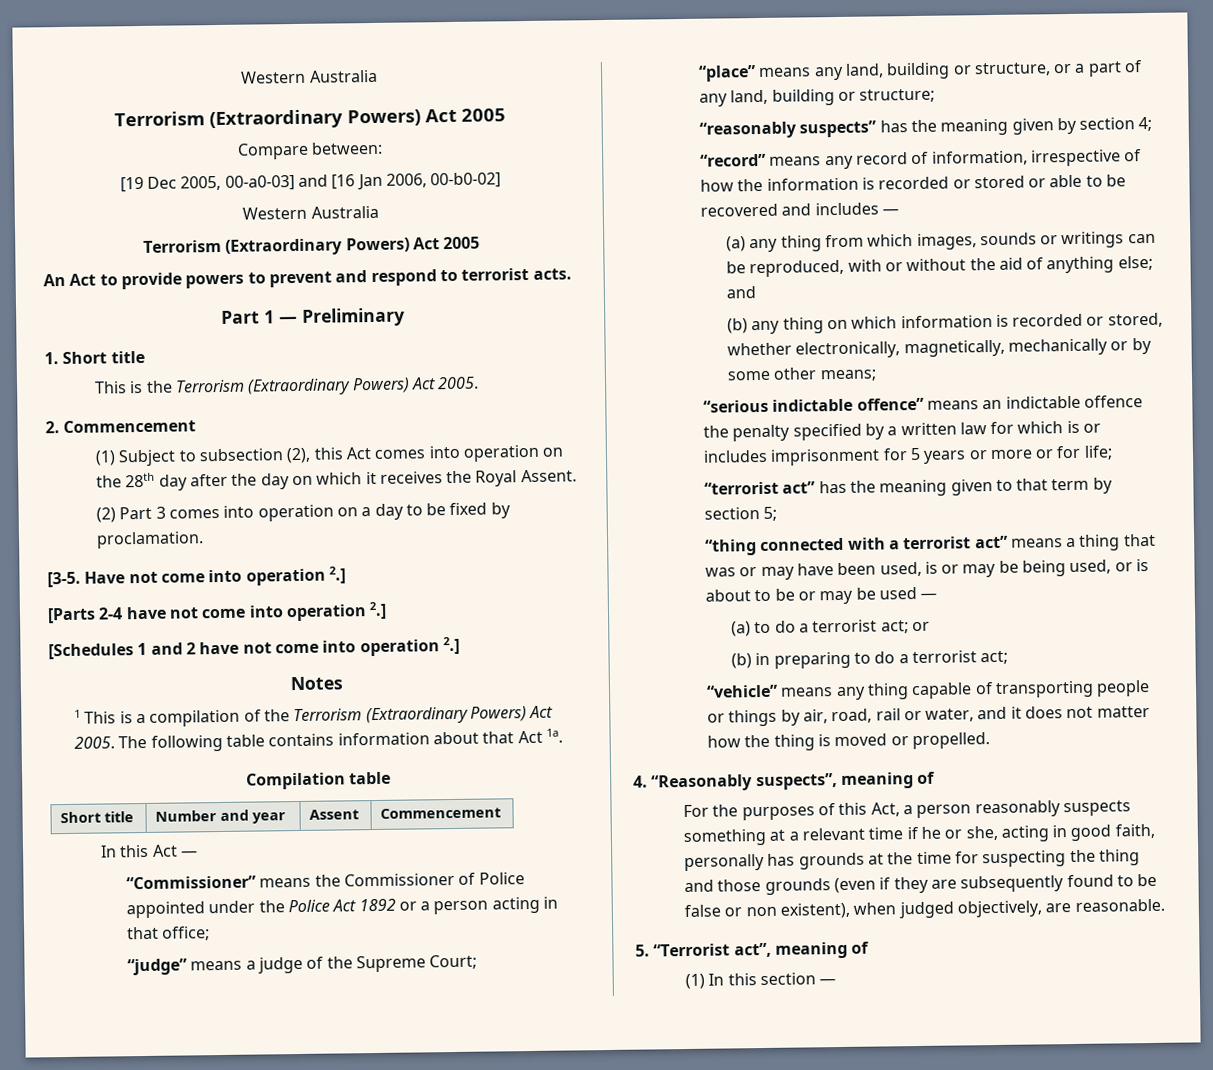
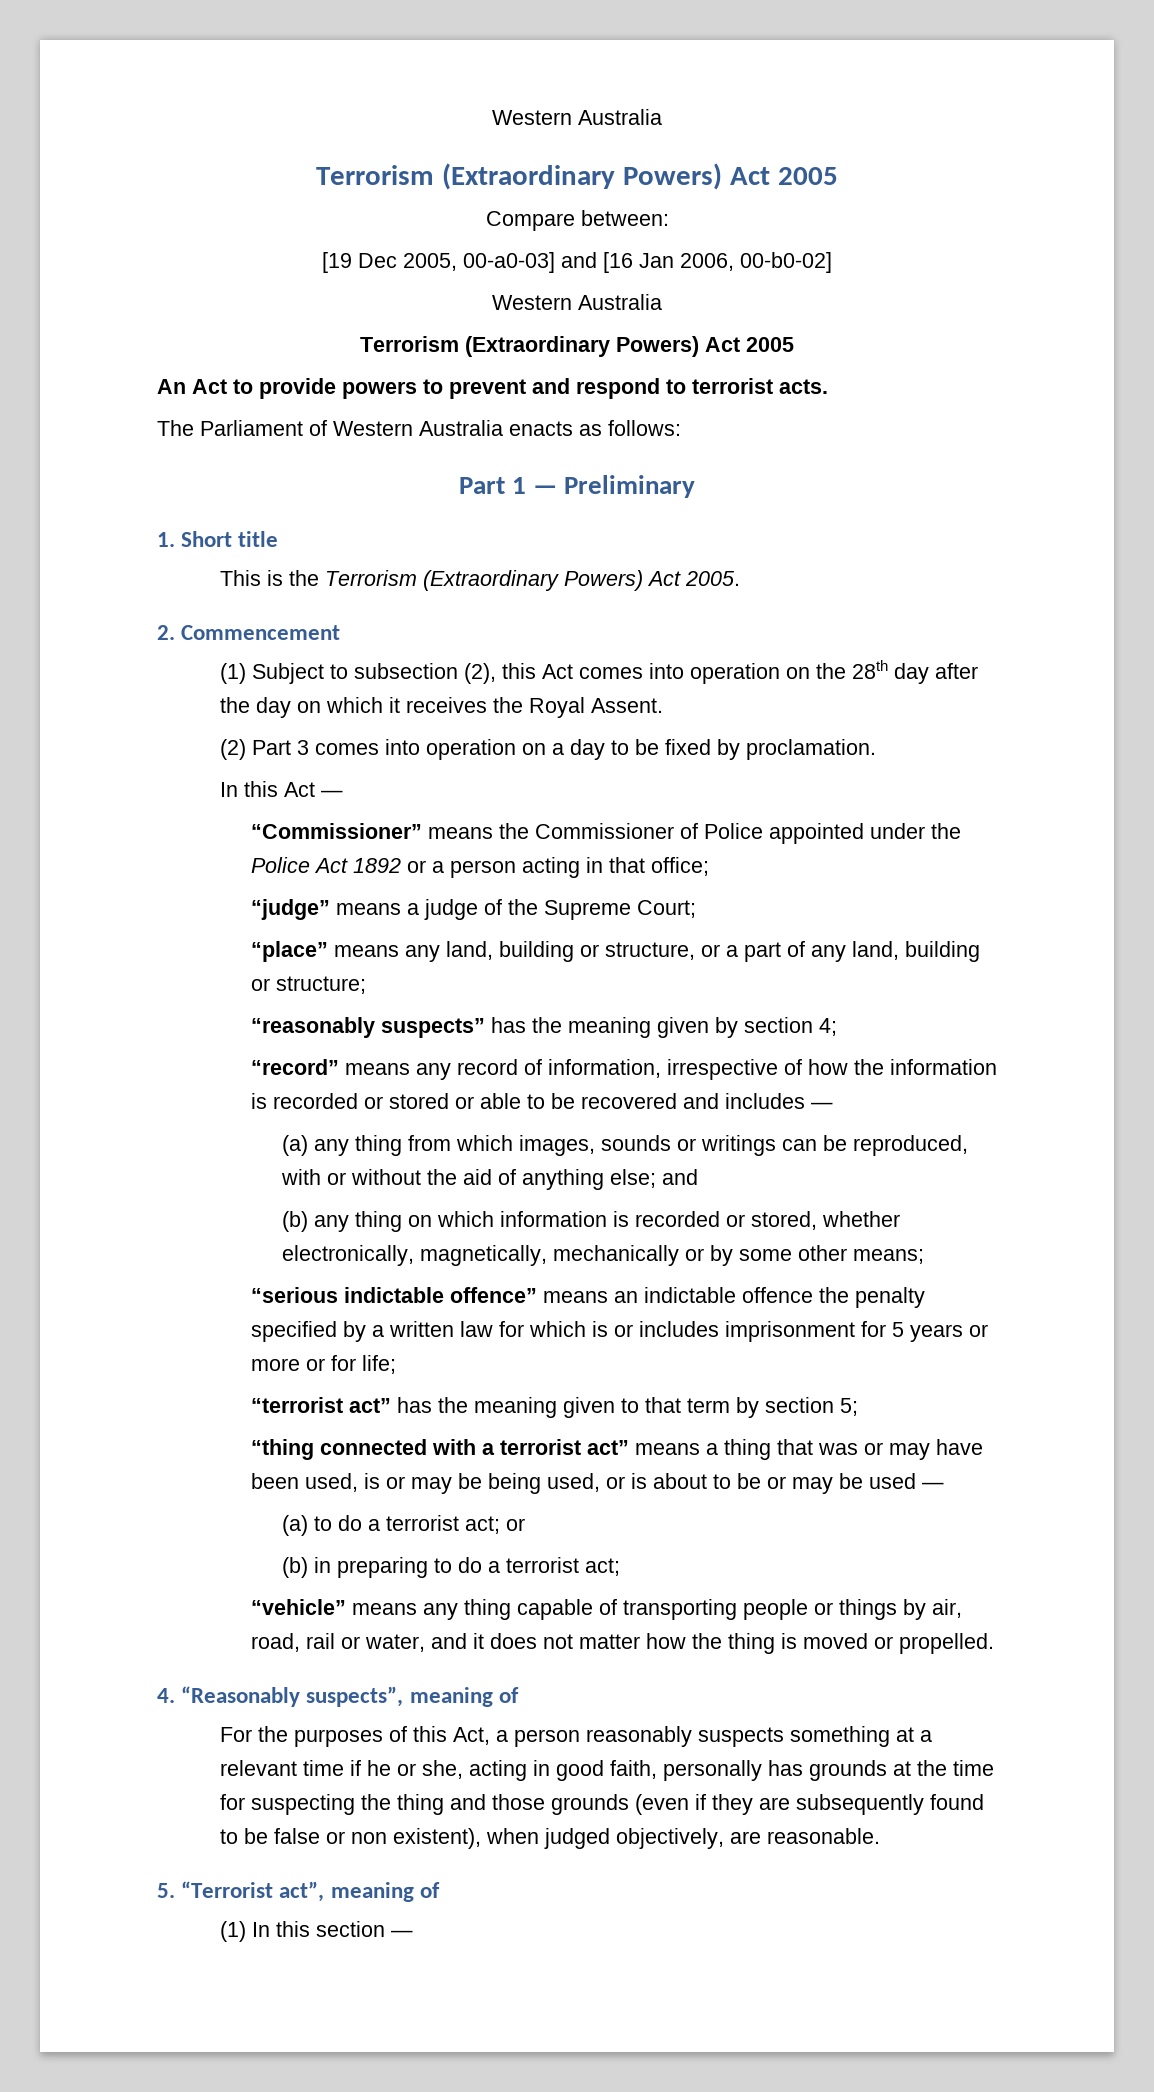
(572, 274) none -> [157,420,681,436] // The Parliament of Western Australia enacts as follows:
[47,566,346,588] [47,601,388,624] [48,636,460,660] [290,676,343,691] [73,705,554,727] [73,728,563,752] [245,771,392,790] [60,811,135,824] [155,809,287,824] [309,809,360,820] [380,807,502,819] // [3-5. Have not come into operation 2.] // [Parts 2-4 have not come into operation 2.] // [Schedules 1 and 2 have not come into operation 2.] // Notes // 1 This is a compilation of the Terrorism (Extraordinary Powers) Act 2005. The following table contains information about that Act 1a. // Compilation table // Short title | Number and year | Assent | Commencement -> (876, 749) none

